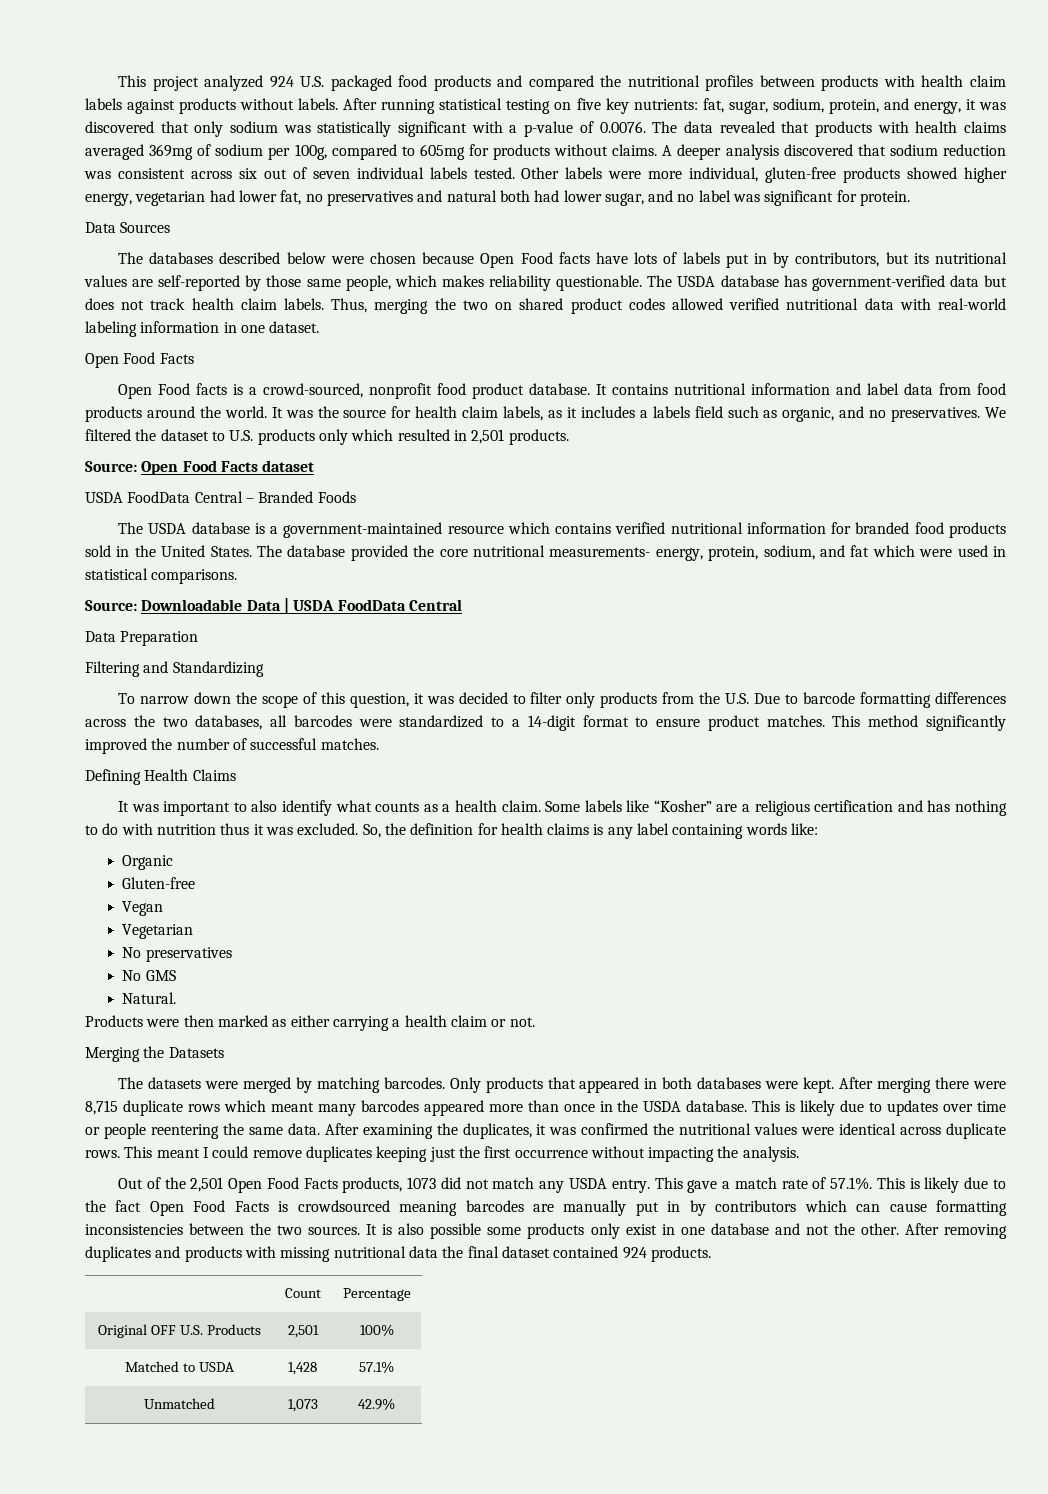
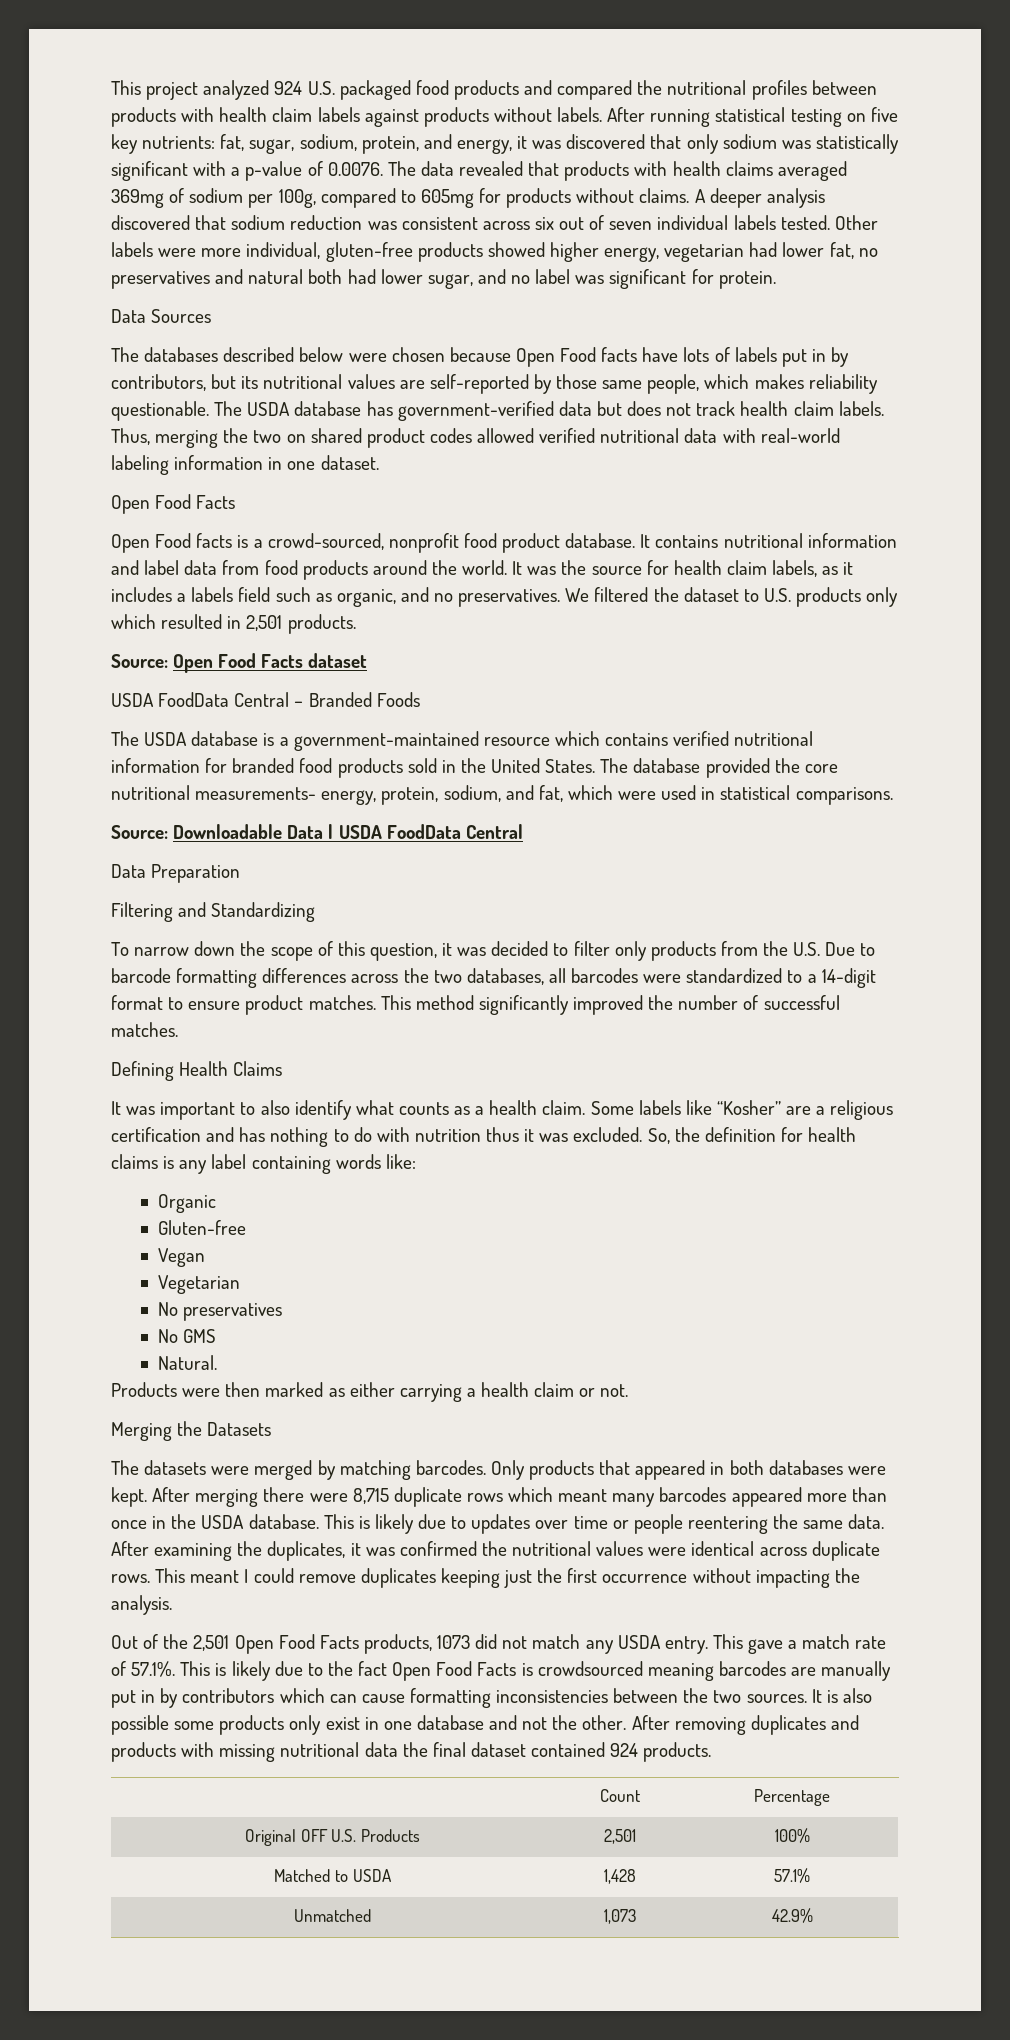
[850,545,870,557] fat -> [538,785,563,802] fat,

